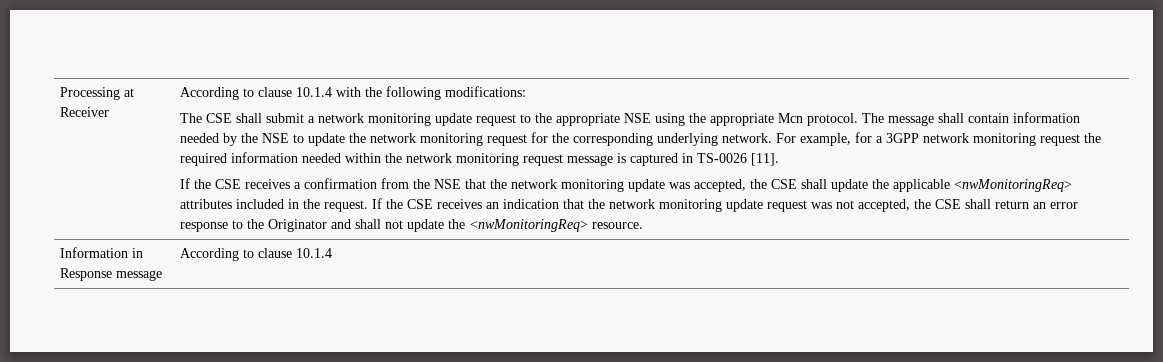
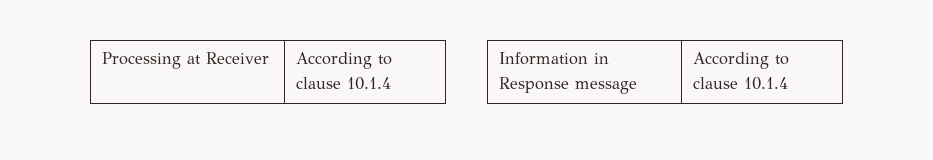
[336,86,527,100] [180,112,1081,126] [180,132,1102,146] [180,152,780,166] [180,178,1073,192] [180,198,1079,212] [180,219,644,232] with the following modifications: // The CSE shall submit a network monitoring update request to the appropriate NSE using the appropriate Mcn protocol. The message shall contain information needed by the NSE to update the network monitoring request for the corresponding underlying network. For example, for a 3GPP network monitoring request the required information needed within the network monitoring request message is captured in TS-0026 [11]. // If the CSE receives a confirmation from the NSE that the network monitoring update was accepted, the CSE shall update the applicable <nwMonitoringReq> attributes included in the request. If the CSE receives an indication that the network monitoring update request was not accepted, the CSE shall return an error response to the Originator and shall not update the <nwMonitoringReq> resource. -> (392, 83) none

